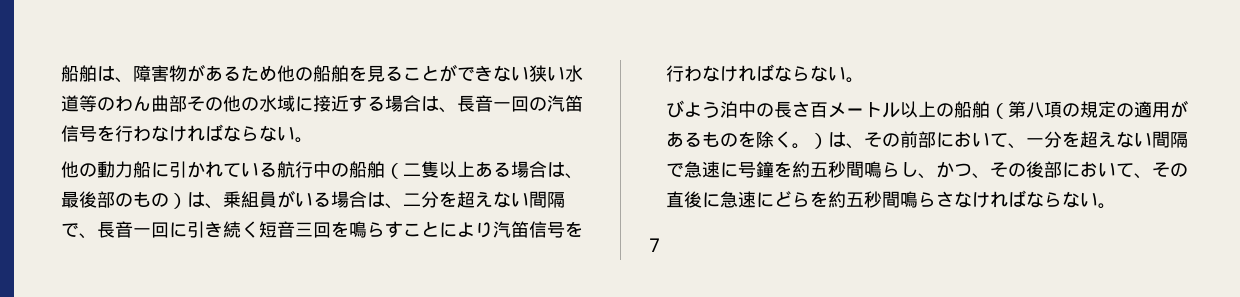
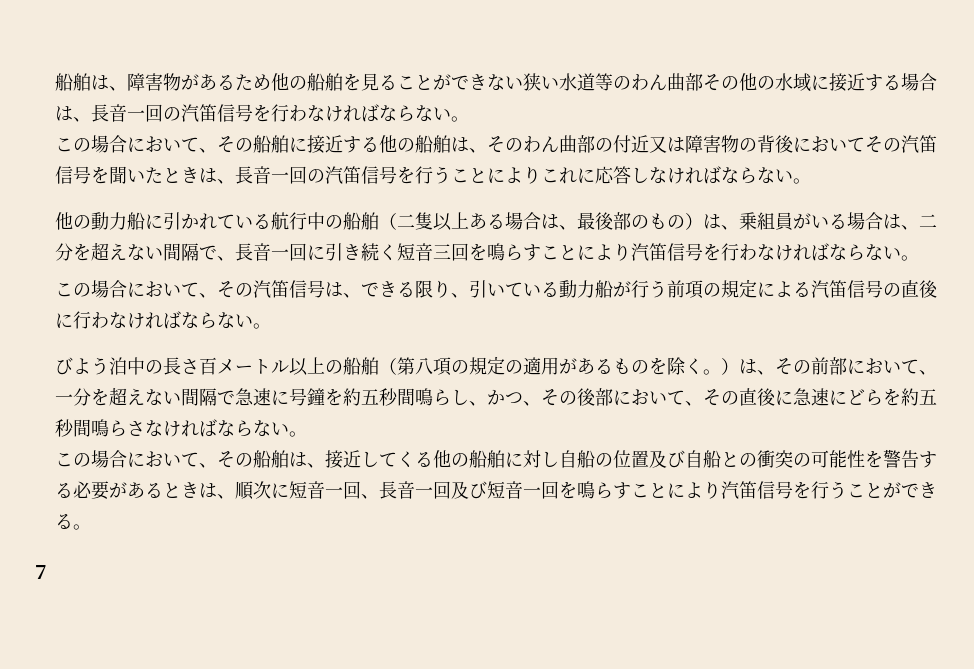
(313, 140) none -> [55,135,938,154] [55,166,812,184] // この場合において、その船舶に接近する他の船舶は、そのわん曲部の付近又は障害物の背後においてその汽笛信号を聞いたときは、長音一回の汽笛信号を行うことによりこれに応答しなければならない。
(864, 80) none -> [55,279,939,299] [55,311,272,329] // この場合において、その汽笛信号は、できる限り、引いている動力船が行う前項の規定による汽笛信号の直後に行わなければならない。
(1116, 206) none -> [55,449,938,469] [55,481,938,500] [55,514,92,530] // この場合において、その船舶は、接近してくる他の船舶に対し自船の位置及び自船との衝突の可能性を警告する必要があるときは、順次に短音一回、長音一回及び短音一回を鳴らすことにより汽笛信号を行うことができる。

